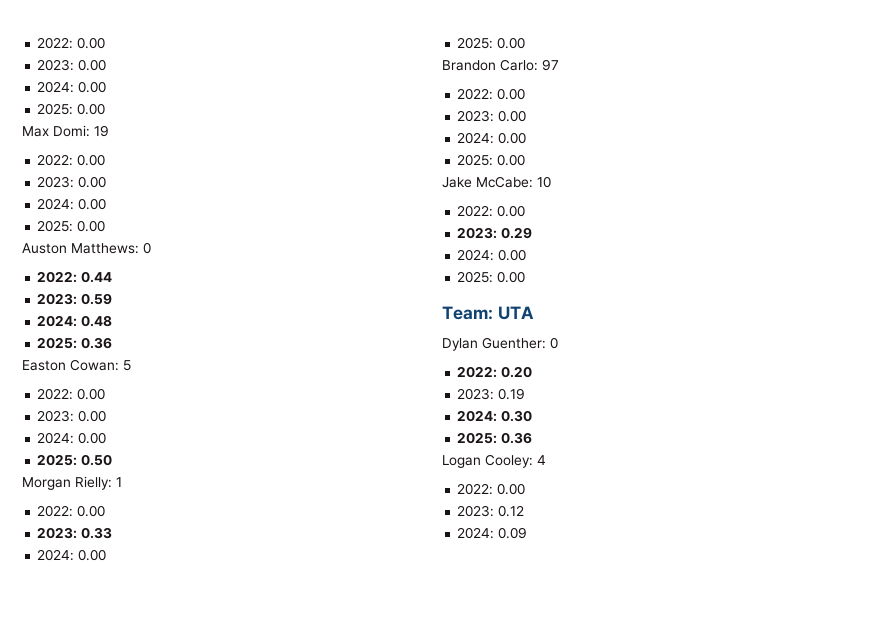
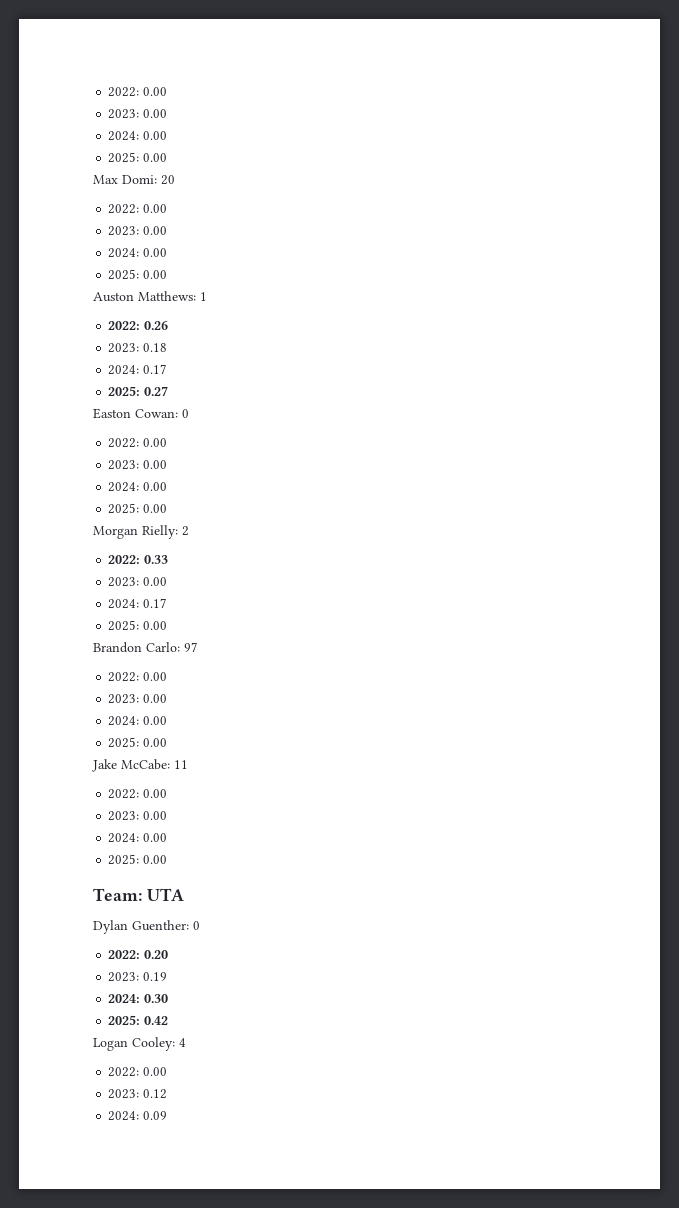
[94,125,109,137] 19 -> [161,175,175,185] 20
[143,242,151,254] [37,271,113,283] [37,293,113,305] [37,315,113,327] [37,337,113,349] 0 // 2022: 0.44 // 2023: 0.59 // 2024: 0.48 // 2025: 0.36 -> [200,292,207,301] [108,321,169,330] [108,343,168,353] [108,364,168,375] [108,386,169,396] 1 // 2022: 0.26 // 2023: 0.18 // 2024: 0.17 // 2025: 0.27
[123,360,131,371] [37,388,106,400] [37,410,107,422] [37,432,107,444] [37,454,113,466] 5 // 2022: 0.00 // 2023: 0.00 // 2024: 0.00 // 2025: 0.50 -> [182,409,189,418] [108,438,168,448] [108,460,168,470] [108,482,168,492] [108,503,168,514] 0 // 2022: 0.00 // 2023: 0.00 // 2024: 0.00 // 2025: 0.00
[116,477,122,487] [37,505,106,517] [37,527,113,539] [37,549,107,561] 1 // 2022: 0.00 // 2023: 0.33 // 2024: 0.00 -> [182,526,189,536] [108,555,169,564] [108,577,168,587] [108,598,168,609] 2 // 2022: 0.33 // 2023: 0.00 // 2024: 0.17
[537,176,551,188] [457,205,526,217] [457,227,533,239] 10 // 2022: 0.00 // 2023: 0.29 -> [174,760,188,769] [108,789,168,799] [108,811,168,821] 11 // 2022: 0.00 // 2023: 0.00
[501,432,533,444] 0.36 -> [144,1016,169,1025] 0.42

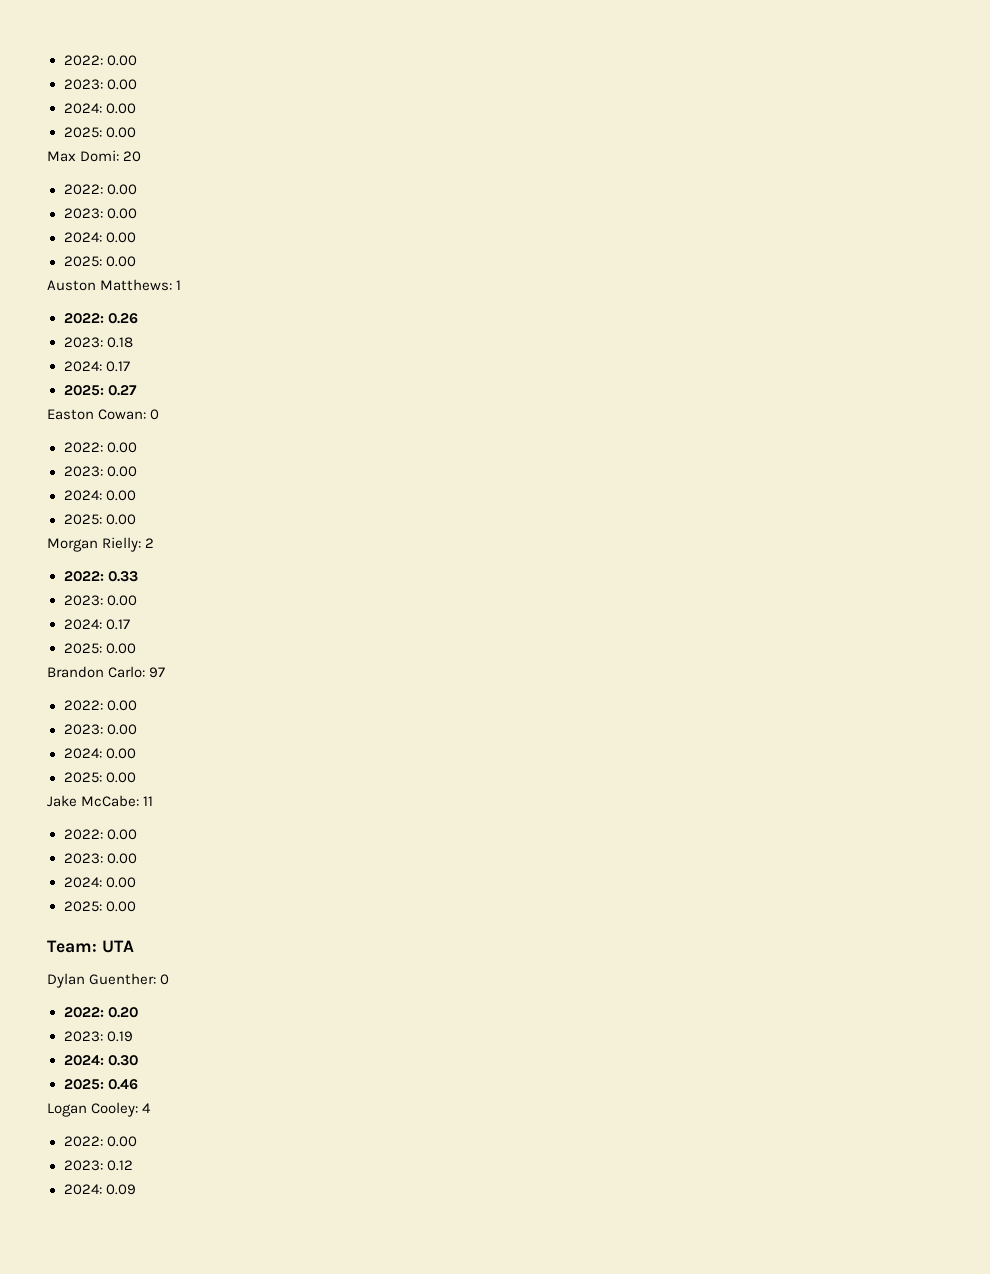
[144,1016,169,1025] 0.42 -> [107,1079,138,1090] 0.46

